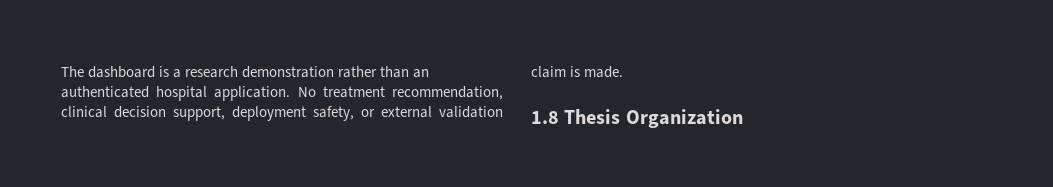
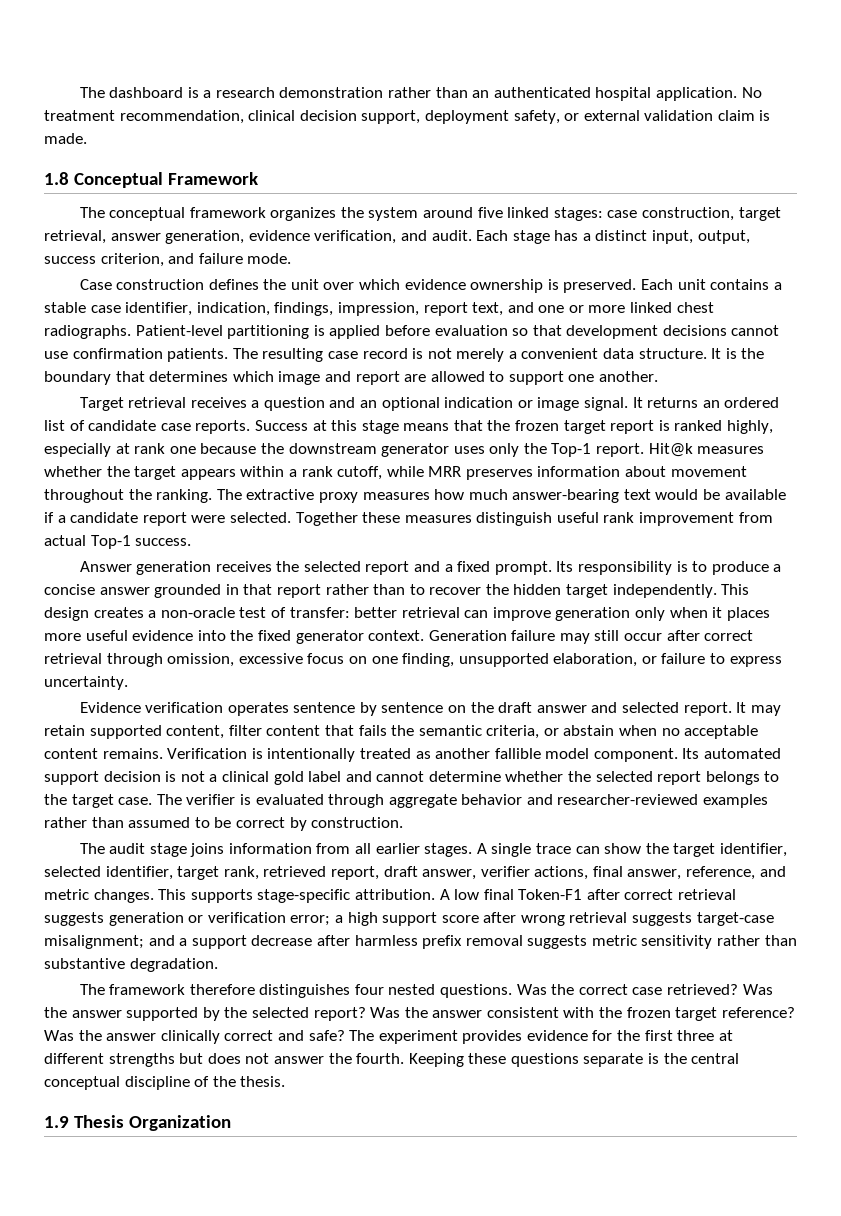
(559, 117) none -> [73,172,258,188] [79,207,781,221] [44,230,750,244] [44,253,292,267] [79,279,782,293] [44,302,714,316] [44,325,780,339] [44,348,765,362] [44,371,659,385] [79,397,780,411] [44,420,774,434] [44,443,765,457] [44,466,747,480] [44,489,786,503] [44,512,773,526] [44,535,192,549] [79,561,782,575] [44,584,750,598] [44,607,770,621] [44,630,754,644] [44,653,782,667] [44,676,128,690] [79,702,781,716] [44,725,759,739] [44,748,782,762] [44,771,780,785] [44,794,769,808] [44,817,404,831] [79,843,787,857] [44,866,786,880] [44,889,737,903] [44,912,774,926] [44,935,797,949] [44,958,218,972] [79,984,773,998] [44,1007,795,1021] [44,1030,733,1044] [44,1053,740,1067] [44,1076,286,1090] [44,1116,69,1128] Conceptual Framework // The conceptual framework organizes the system around five linked stages: case construction, target retrieval, answer generation, evidence verification, and audit. Each stage has a distinct input, output, success criterion, and failure mode. // Case construction defines the unit over which evidence ownership is preserved. Each unit contains a stable case identifier, indication, findings, impression, report text, and one or more linked chest radiographs. Patient-level partitioning is applied before evaluation so that development decisions cannot use confirmation patients. The resulting case record is not merely a convenient data structure. It is the boundary that determines which image and report are allowed to support one another. // Target retrieval receives a question and an optional indication or image signal. It returns an ordered list of candidate case reports. Success at this stage means that the frozen target report is ranked highly, especially at rank one because the downstream generator uses only the Top-1 report. Hit@k measures whether the target appears within a rank cutoff, while MRR preserves information about movement throughout the ranking. The extractive proxy measures how much answer-bearing text would be available if a candidate report were selected. Together these measures distinguish useful rank improvement from actual Top-1 success. // Answer generation receives the selected report and a fixed prompt. Its responsibility is to produce a concise answer grounded in that report rather than to recover the hidden target independently. This design creates a non-oracle test of transfer: better retrieval can improve generation only when it places more useful evidence into the fixed generator context. Generation failure may still occur after correct retrieval through omission, excessive focus on one finding, unsupported elaboration, or failure to express uncertainty. // Evidence verification operates sentence by sentence on the draft answer and selected report. It may retain supported content, filter content that fails the semantic criteria, or abstain when no acceptable content remains. Verification is intentionally treated as another fallible model component. Its automated support decision is not a clinical gold label and cannot determine whether the selected report belongs to the target case. The verifier is evaluated through aggregate behavior and researcher-reviewed examples rather than assumed to be correct by construction. // The audit stage joins information from all earlier stages. A single trace can show the target identifier, selected identifier, target rank, retrieved report, draft answer, verifier actions, final answer, reference, and metric changes. This supports stage-specific attribution. A low final Token-F1 after correct retrieval suggests generation or verification error; a high support score after wrong retrieval suggests target-case misalignment; and a support decrease after harmless prefix removal suggests metric sensitivity rather than substantive degradation. // The framework therefore distinguishes four nested questions. Was the correct case retrieved? Was the answer supported by the selected report? Was the answer consistent with the frozen target reference? Was the answer clinically correct and safe? The experiment provides evidence for the first three at different strengths but does not answer the fourth. Keeping these questions separate is the central conceptual discipline of the thesis. // 1.9

